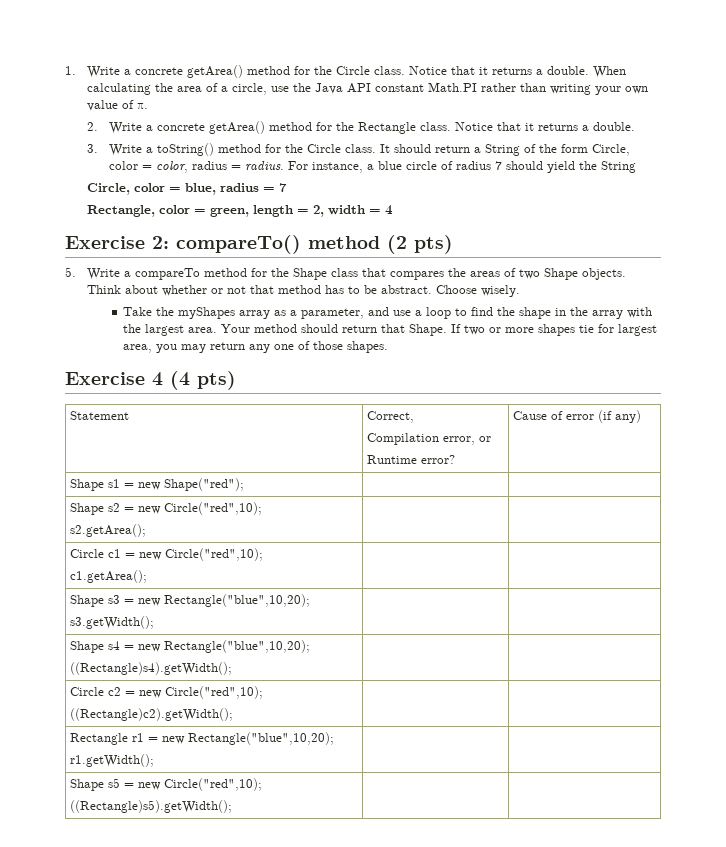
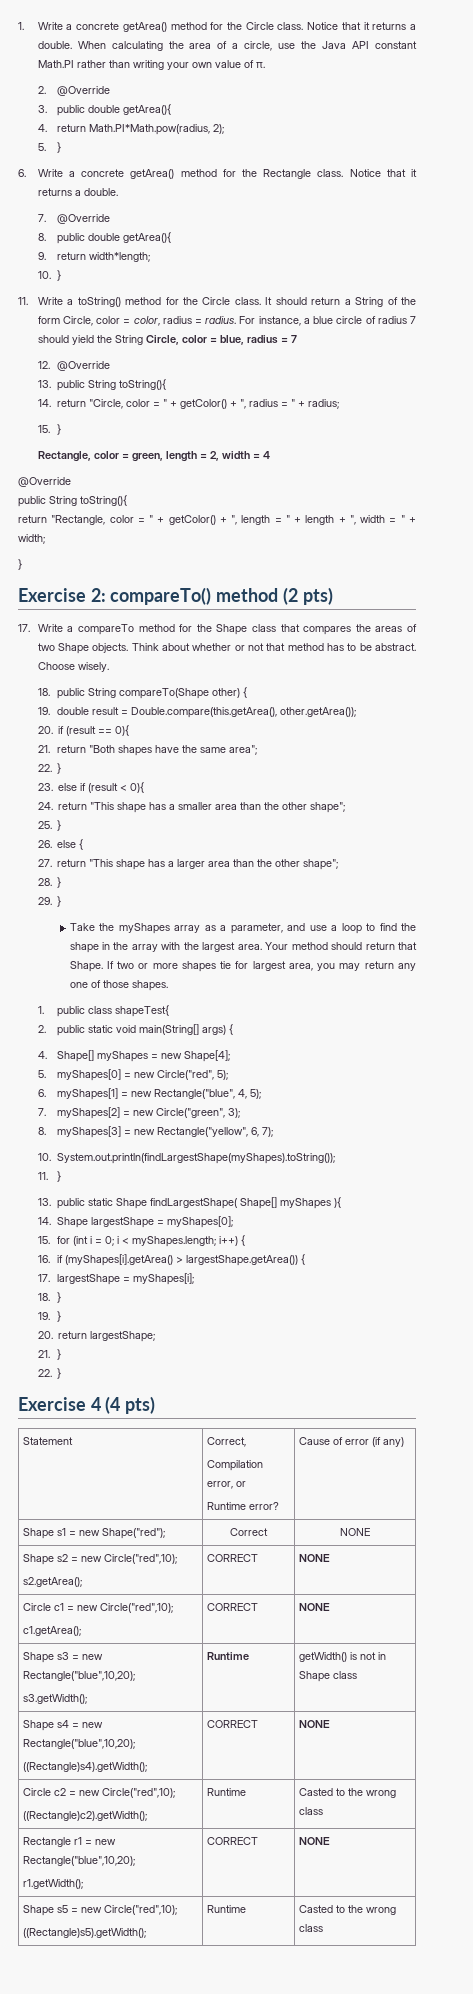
(99, 126) none -> [57,86,111,96] [37,104,172,116] [37,124,225,135] [37,142,62,153] [18,169,26,177] @Override // 3. public double getArea(){ // 4. return Math.PI*Math.pow(radius, 2); // 5. } // 6.
[87,144,99,153] 3. -> [37,214,111,224] [37,232,172,244] [37,252,151,262] [37,270,62,281] [18,297,28,305] 7. @Override // 8. public double getArea(){ // 9. return width*length; // 10. } // 11.
(637, 167) // -> (143, 340) none
(288, 187) none -> [37,361,111,371] [37,379,167,391] [37,399,340,409] [37,424,62,435] // 12. @Override // 13. public String toString(){ // 14. return "Circle, color = " + getColor() + ", radius = " + radius; // 15. }
(394, 210) none -> [18,477,71,487] [18,495,127,507] [18,515,416,525] [18,534,45,544] [18,559,22,570] // @Override // public String toString(){ // return "Rectangle, color = " + getColor() + ", length = " + length + ", width = " + width; // }
[65,267,76,277] 5. -> [18,624,30,632] 17.
(521, 291) none -> [37,687,248,699] [37,707,357,718] [37,725,130,736] [37,745,258,756] [37,763,62,774] [37,782,145,793] [37,802,346,813] [37,820,62,831] [37,839,84,850] [37,859,339,870] [37,877,62,888] [37,896,62,907] // 18. public String compareTo(Shape other) { // 19. double result = Double.compare(this.getArea(), other.getArea()); // 20. if (result == 0){ // 21. return "Both shapes have the same area"; // 22. } // 23. else if (result < 0){ // 24. return "This shape has a smaller area than the other shape"; // 25. } // 26. else { // 27. return "This shape has a larger area than the other shape"; // 28. } // 29. }
(389, 347) none -> [37,1005,170,1017] [37,1024,234,1036] [37,1050,231,1062] [37,1069,229,1081] [37,1088,262,1100] [37,1107,241,1119] [37,1126,274,1138] [37,1153,336,1164] [37,1171,62,1182] [37,1197,342,1209] [37,1216,234,1228] [37,1235,246,1247] [37,1254,306,1266] [37,1273,195,1285] [37,1292,62,1303] [37,1311,62,1322] [37,1331,156,1342] [37,1349,62,1360] [37,1368,62,1379] // 1. public class shapeTest{ // 2. public static void main(String[] args) { // 4. Shape[] myShapes = new Shape[4]; // 5. myShapes[0] = new Circle("red", 5); // 6. myShapes[1] = new Rectangle("blue", 4, 5); // 7. myShapes[2] = new Circle("green", 3); // 8. myShapes[3] = new Rectangle("yellow", 6, 7); // 10. System.out.println(findLargestShape(myShapes).toString()); // 11. } // 13. public static Shape findLargestShape( Shape[] myShapes ){ // 14. Shape largestShape = myShapes[0]; // 15. for (int i = 0; i < myShapes.length; i++) { // 16. if (myShapes[i].getArea() > largestShape.getArea()) { // 17. largestShape = myShapes[i]; // 18. } // 19. } // 20. return largestShape; // 21. } // 22. }
(245, 484) | -> [229,1528,268,1536] [340,1528,370,1536] Correct | NONE
(147, 530) | -> [206,1554,258,1562] [298,1554,330,1562] CORRECT | NONE
(148, 576) | -> [206,1603,258,1611] [298,1603,330,1611] CORRECT | NONE
(155, 622) | -> [206,1652,249,1660] [298,1652,386,1662] [298,1671,357,1682] Runtime | getWidth() is not in Shape class
(233, 668) | -> [206,1720,258,1728] [298,1720,330,1728] CORRECT | NONE
(234, 714) | -> [206,1788,246,1796] [298,1788,396,1798] [298,1807,323,1815] Runtime | Casted to the wrong class
(155, 760) | -> [206,1837,258,1845] [298,1837,330,1845] CORRECT | NONE
(233, 806) | -> [206,1905,246,1913] [298,1905,396,1915] [298,1924,323,1932] Runtime | Casted to the wrong class

